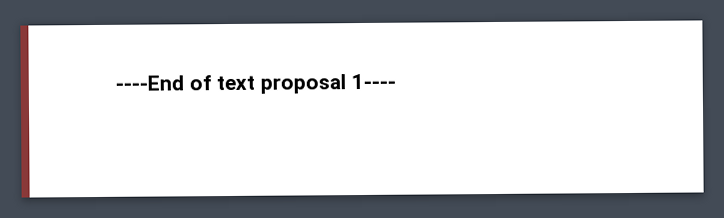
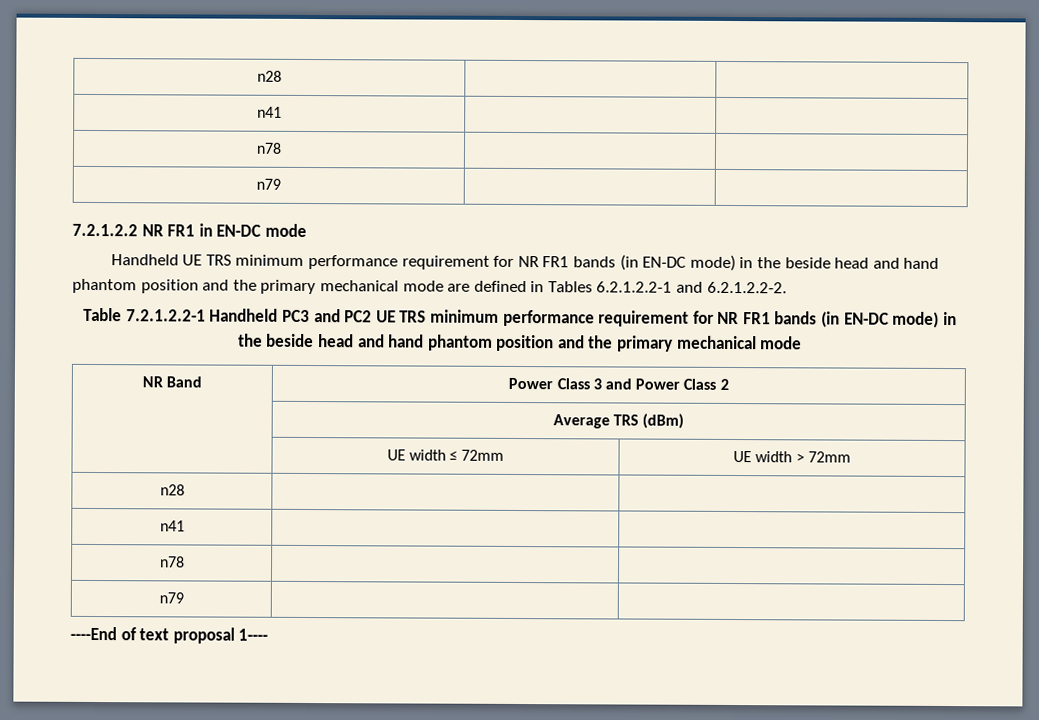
(115, 83) none -> [257,70,282,82] [257,106,282,118] [256,142,282,154] [256,178,281,190] [72,223,307,237] [110,254,940,272] [72,278,787,295] [83,307,957,328] [237,333,803,352] [141,376,203,388] [508,377,729,390] [552,413,685,429] [386,449,505,461] [733,451,851,463] [159,484,185,496] [159,520,185,532] [159,556,185,568] [158,592,184,604] n28 | | // n41 | | // n78 | | // n79 | | // 7.2.1.2.2 NR FR1 in EN-DC mode // Handheld UE TRS minimum performance requirement for NR FR1 bands (in EN-DC mode) in the beside head and hand phantom position and the primary mechanical mode are defined in Tables 6.2.1.2.2-1 and 6.2.1.2.2-2. // Table 7.2.1.2.2-1 Handheld PC3 and PC2 UE TRS minimum performance requirement for NR FR1 bands (in EN-DC mode) in the beside head and hand phantom position and the primary mechanical mode // NR Band | Power Class 3 and Power Class 2 // | Average TRS (dBm) // | UE width ≤ 72mm | UE width > 72mm // n28 | | // n41 | | // n78 | | // n79 | | //

